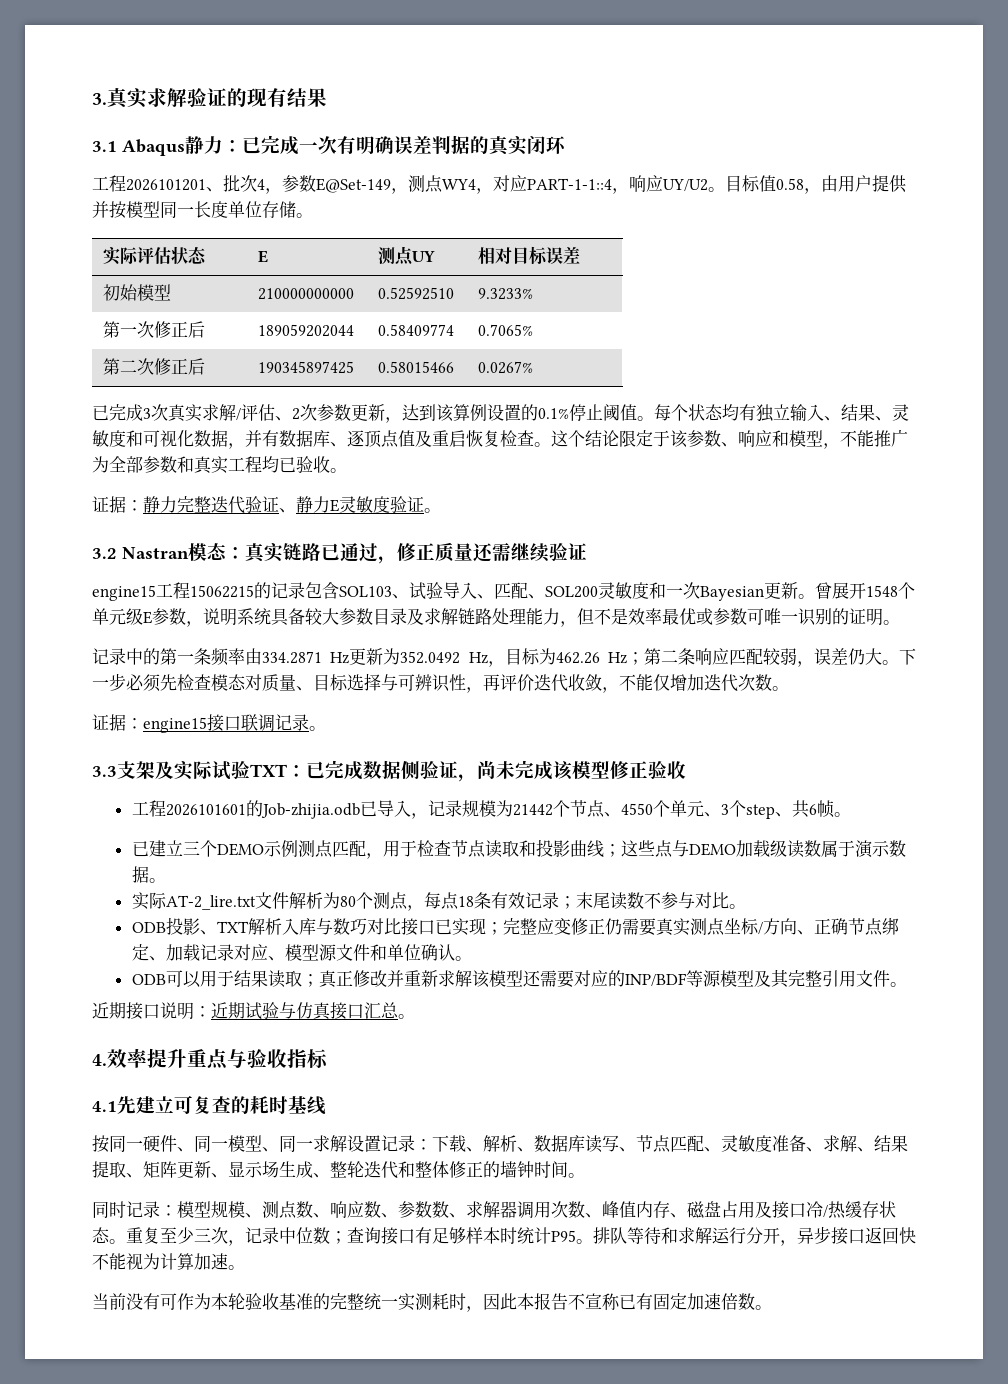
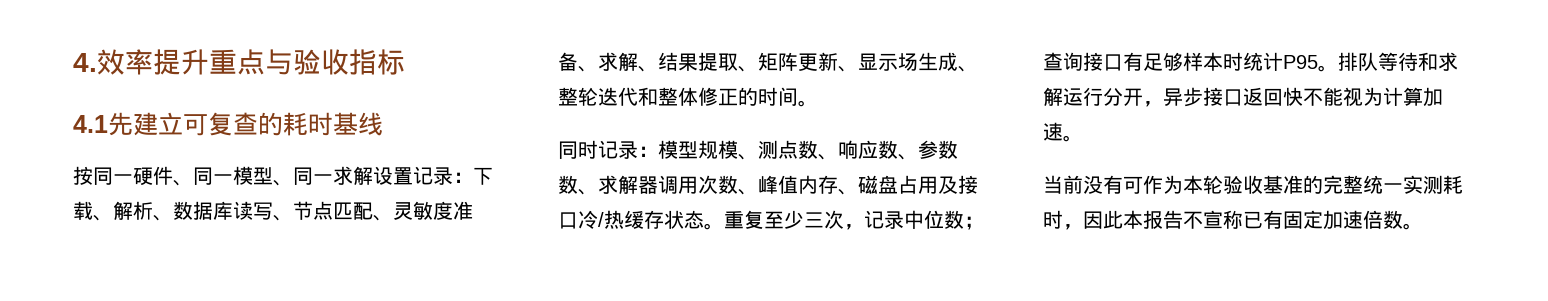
[92,88,327,109] [92,135,566,156] [92,175,907,194] [92,201,313,219] [103,246,208,265] [258,250,269,263] [378,246,436,266] [478,246,581,265] [103,284,172,301] [258,288,355,300] [378,287,455,300] [478,288,534,300] [103,321,206,338] [258,324,355,337] [378,324,455,336] [478,324,534,336] [103,358,206,375] [258,361,355,374] [378,361,455,373] [478,361,534,374] [92,404,909,423] [92,429,908,449] [92,456,347,474] [92,496,441,514] [92,542,587,564] [92,582,915,601] [92,608,900,627] [92,648,916,667] [92,673,789,693] [92,714,326,733] [92,760,686,782] [131,800,851,819] [131,839,906,859] [131,866,166,883] [131,892,746,911] [131,917,899,936] [131,944,472,961] [131,969,907,988] [92,1002,415,1020] 3.真实求解验证的现有结果 // 3.1 Abaqus静力：已完成一次有明确误差判据的真实闭环 // 工程2026101201、批次4，参数E@Set-149，测点WY4，对应PART-1-1::4，响应UY/U2。目标值0.58，由用户提供并按模型同一长度单位存储。 // 实际评估状态 | E | 测点UY | 相对目标误差 // 初始模型 | 210000000000 | 0.52592510 | 9.3233% // 第一次修正后 | 189059202044 | 0.58409774 | 0.7065% // 第二次修正后 | 190345897425 | 0.58015466 | 0.0267% // 已完成3次真实求解/评估、2次参数更新，达到该算例设置的0.1%停止阈值。每个状态均有独立输入、结果、灵敏度和可视化数据，并有数据库、逐顶点值及重启恢复检查。这个结论限定于该参数、响应和模型，不能推广为全部参数和真实工程均已验收。 // 证据：静力完整迭代验证、静力E灵敏度验证。 // 3.2 Nastran模态：真实链路已通过，修正质量还需继续验证 // engine15工程15062215的记录包含SOL103、试验导入、匹配、SOL200灵敏度和一次Bayesian更新。曾展开1548个单元级E参数，说明系统具备较大参数目录及求解链路处理能力，但不是效率最优或参数可唯一识别的证明。 // 记录中的第一条频率由334.2871 Hz更新为352.0492 Hz，目标为462.26 Hz；第二条响应匹配较弱，误差仍大。下一步必须先检查模态对质量、目标选择与可辨识性，再评价迭代收敛，不能仅增加迭代次数。 // 证据：engine15接口联调记录。 // 3.3支架及实际试验TXT：已完成数据侧验证，尚未完成该模型修正验收 // 工程2026101601的Job-zhijia.odb已导入，记录规模为21442个节点、4550个单元、3个step、共6帧。 // 已建立三个DEMO示例测点匹配，用于检查节点读取和投影曲线；这些点与DEMO加载级读数属于演示数据。 // 实际AT-2_lire.txt文件解析为80个测点，每点18条有效记录；末尾读数不参与对比。 // ODB投影、TXT解析入库与数巧对比接口已实现；完整应变修正仍需要真实测点坐标/方向、正确节点绑定、加载记录对应、模型源文件和单位确认。 // ODB可以用于结果读取；真正修改并重新求解该模型还需要对应的INP/BDF等源模型及其完整引用文件。 // 近期接口说明：近期试验与仿真接口汇总。 // -> (73, 62) none
[500,1161,534,1178] 墙钟 -> (758, 96) none

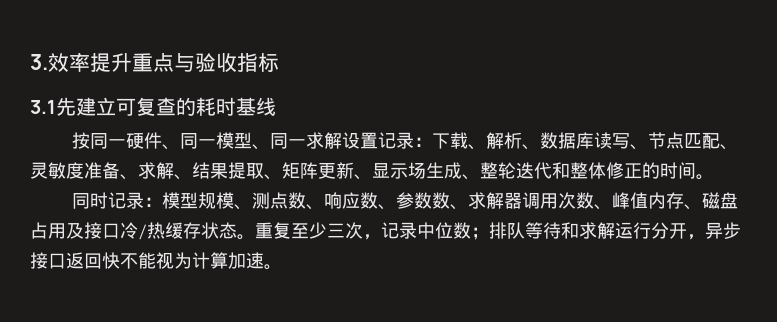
[73,53,97,72] 4. -> [30,54,48,70] 3.
[73,115,108,133] 4.1 -> [30,100,56,114] 3.1
[1043,52,1338,72] 查询接口有足够样本时统计P95。 -> (489, 233) none
[1043,175,1463,194] [1043,210,1423,230] // 当前没有可作为本轮验收基准的完整统一实测耗时，因此本报告不宣称已有固定加速倍数。 -> (282, 267) none

